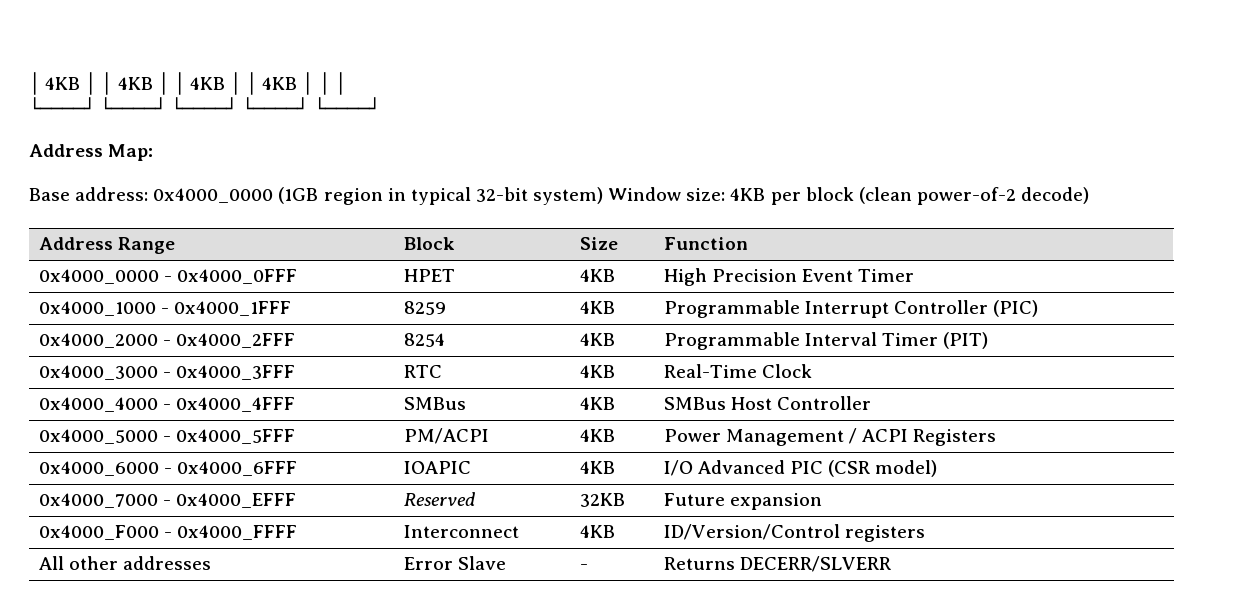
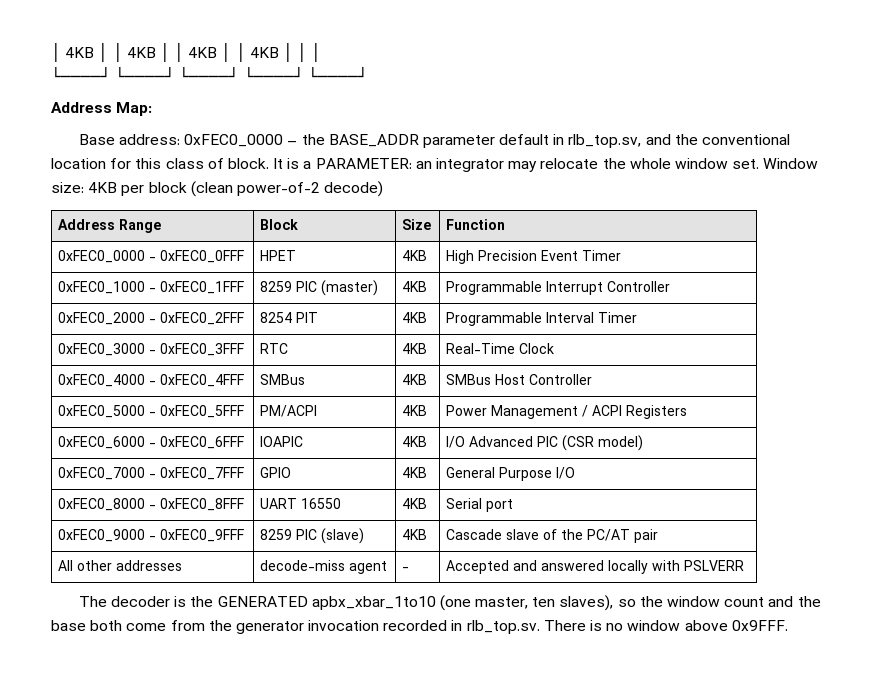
[153,187,604,205] 0x4000_0000 (1GB region in typical 32-bit system) -> [184,134,790,148] [51,158,760,172] 0xFEC0_0000 – the BASE_ADDR parameter default in rlb_top.sv, and the conventional location for this class of block. It is a PARAMETER: an integrator may relocate the whole window set.
[38,269,297,284] 0x4000_0000 - 0x4000_0FFF -> [57,250,244,263] 0xFEC0_0000 - 0xFEC0_0FFF
[38,301,291,316] [403,301,446,315] 0x4000_1000 - 0x4000_1FFF | 8259 -> [57,281,244,294] [259,280,378,296] 0xFEC0_1000 - 0xFEC0_1FFF | 8259 PIC (master)
[993,300,1039,317] [38,333,295,348] (PIC) // 0x4000_2000 - 0x4000_2FFF -> [57,312,244,325] // 0xFEC0_2000 - 0xFEC0_2FFF
(445, 340) none -> [295,312,318,323] PIT
[943,332,989,349] [38,365,295,380] (PIT) // 0x4000_3000 - 0x4000_3FFF -> [57,343,244,356] // 0xFEC0_3000 - 0xFEC0_3FFF
[38,397,295,412] 0x4000_4000 - 0x4000_4FFF -> [57,374,244,387] 0xFEC0_4000 - 0xFEC0_4FFF
[38,429,295,444] 0x4000_5000 - 0x4000_5FFF -> [57,405,244,418] 0xFEC0_5000 - 0xFEC0_5FFF
[38,461,297,476] 0x4000_6000 - 0x4000_6FFF -> [57,436,244,449] 0xFEC0_6000 - 0xFEC0_6FFF
[38,493,296,508] [403,492,475,506] [579,493,625,507] [663,493,822,510] [38,525,297,540] [403,525,519,538] [579,525,615,538] [663,524,925,542] 0x4000_7000 - 0x4000_EFFF | Reserved | 32KB | Future expansion // 0x4000_F000 - 0x4000_FFFF | Interconnect | 4KB | ID/Version/Control registers -> [57,467,244,480] [259,467,291,478] [401,467,427,478] [445,467,575,481] [57,498,244,511] [259,498,341,509] [401,498,427,509] [445,498,513,512] [57,529,244,542] [259,528,364,544] [401,529,427,540] [445,529,658,543] 0xFEC0_7000 - 0xFEC0_7FFF | GPIO | 4KB | General Purpose I/O // 0xFEC0_8000 - 0xFEC0_8FFF | UART 16550 | 4KB | Serial port // 0xFEC0_9000 - 0xFEC0_9FFF | 8259 PIC (slave) | 4KB | Cascade slave of the PC/AT pair
[403,556,506,570] Error Slave -> [259,560,387,574] decode-miss agent
[663,556,891,572] Returns DECERR/SLVERR -> [445,560,744,574] [78,595,821,611] [51,620,788,634] Accepted and answered locally with PSLVERR // The decoder is the GENERATED apbx_xbar_1to10 (one master, ten slaves), so the window count and the base both come from the generator invocation recorded in rlb_top.sv. There is no window above 0x9FFF.

